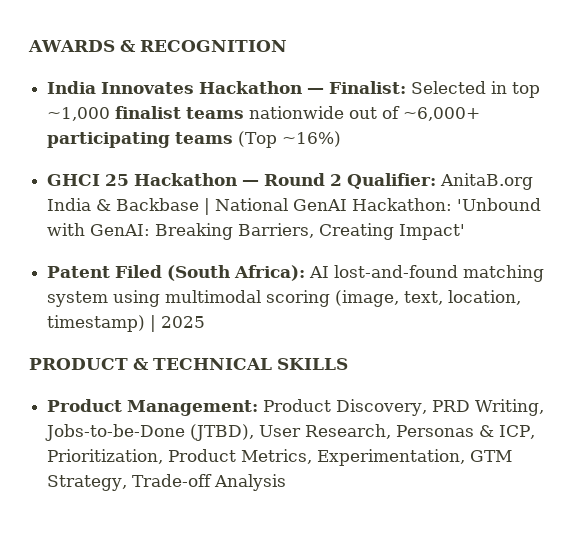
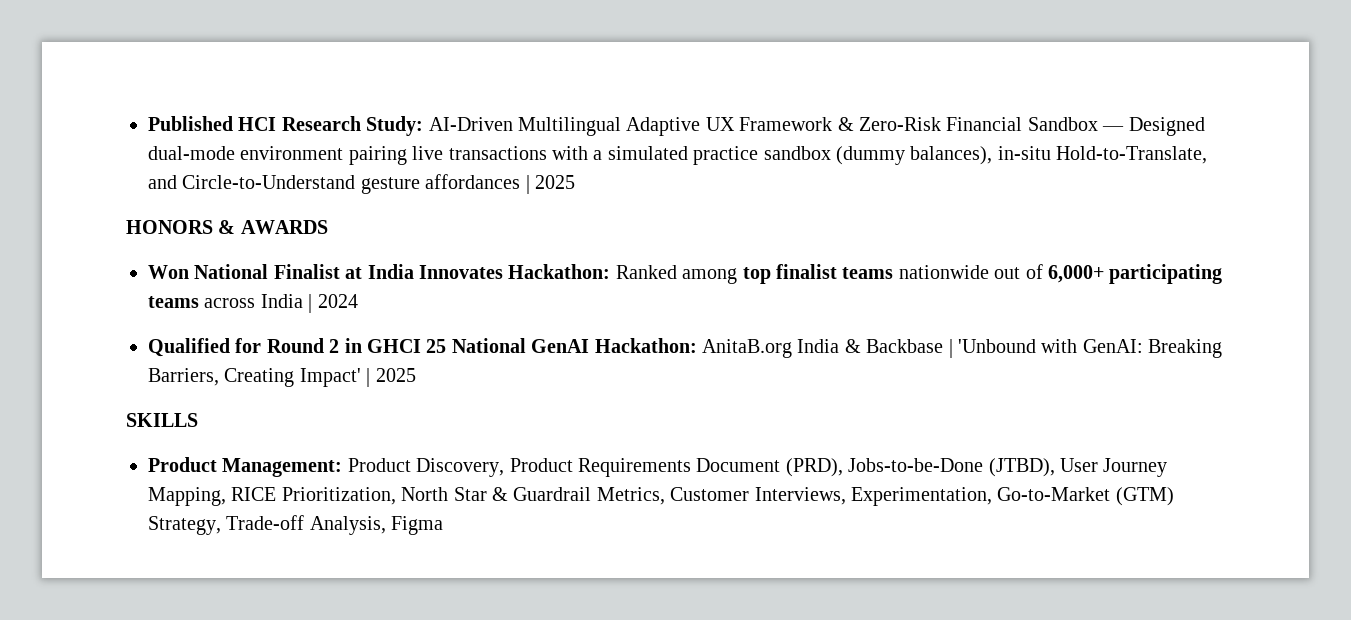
[28,40,287,52] [47,81,541,98] [47,107,111,121] AWARDS & RECOGNITION // India Innovates Hackathon — Finalist: Selected in top ~1,000 -> [148,116,1205,136] [148,146,1208,165] [148,174,575,194] [126,220,328,234] [148,264,771,284] Published HCI Research Study: AI-Driven Multilingual Adaptive UX Framework & Zero-Risk Financial Sandbox — Designed dual-mode environment pairing live transactions with a simulated practice sandbox (dummy balances), in-situ Hold-to-Translate, and Circle-to-Understand gesture affordances | 2025 // HONORS & AWARDS // Won National Finalist at India Innovates Hackathon: Ranked among top
[403,107,481,121] ~6,000+ -> [1047,265,1104,283] 6,000+
[238,131,342,148] [47,173,437,189] (Top ~16%) // GHCI 25 Hackathon — Round 2 Qualifier: -> [204,294,358,313] [148,338,697,357] across India | 2024 // Qualified for Round 2 in GHCI 25 National GenAI Hackathon:
[215,198,453,211] National GenAI Hackathon: -> (953, 348) none
[47,265,545,282] [47,290,522,307] [47,315,206,332] [29,358,272,370] // Patent Filed (South Africa): AI lost-and-found matching system using multimodal scoring (image, text, location, timestamp) | 2025 // PRODUCT & TECHNICAL -> [366,368,416,387] | 2025 //
[432,399,545,416] [45,424,536,441] [47,449,513,466] [47,474,287,491] PRD Writing, Jobs-to-be-Done (JTBD), User Research, Personas & ICP, Prioritization, Product Metrics, Experimentation, GTM Strategy, Trade-off Analysis -> [509,458,1168,477] [148,487,1174,506] [148,515,444,535] Product Requirements Document (PRD), Jobs-to-be-Done (JTBD), User Journey Mapping, RICE Prioritization, North Star & Guardrail Metrics, Customer Interviews, Experimentation, Go-to-Market (GTM) Strategy, Trade-off Analysis, Figma

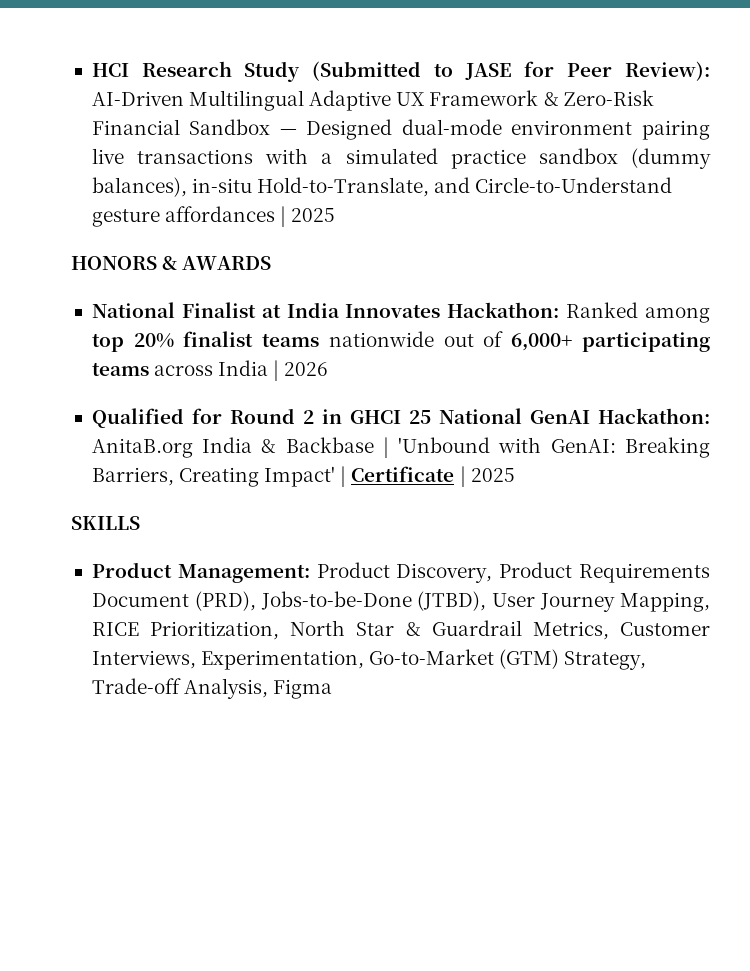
[148,116,233,131] Published -> (91, 70) none
[366,116,424,136] Study: -> [244,61,710,82] Study (Submitted to JASE for Peer Review):
[148,265,189,279] Won -> (272, 263) none
(771, 275) none -> [133,333,174,348] 20%
[317,294,358,308] 2024 -> [284,362,329,376] 2026
(371, 377) none -> [351,466,466,487] Certificate |

